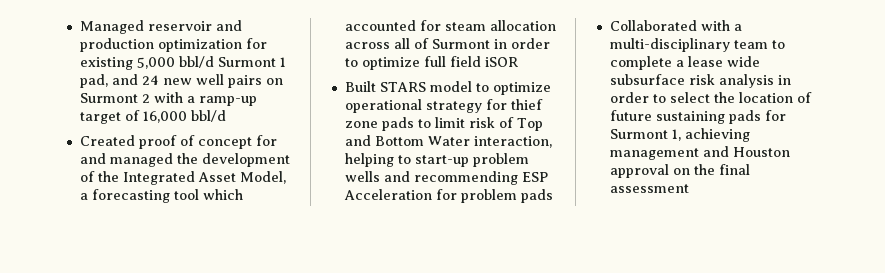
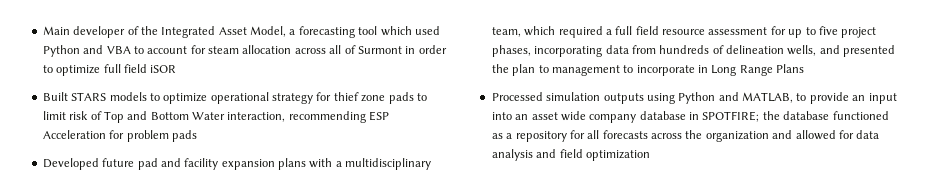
[79,20,242,34] [79,38,267,52] [79,56,286,70] [79,74,283,88] [79,92,257,106] [79,110,226,124] [79,135,277,149] [79,153,290,167] Managed reservoir and production optimization for existing 5,000 bbl/d Surmont 1 pad, and 24 new well pairs on Surmont 2 with a ramp-up target of 16,000 bbl/d // Created proof of concept for and managed the development -> [42,26,126,38] Main developer
[344,20,416,31] accounted -> [414,26,440,35] [42,45,188,57] used Python and VBA to account
[429,81,472,92] model -> [109,92,147,101] models
[344,153,529,167] [344,171,410,182] helping to start-up problem wells and -> (286, 117) none
[609,20,742,31] [609,38,785,52] [609,56,760,70] [609,74,791,88] [609,92,812,103] [609,110,786,124] [609,128,750,142] [609,146,790,160] [609,164,750,178] [609,184,689,193] Collaborated with a multi-disciplinary team to complete a lease wide subsurface risk analysis in order to select the location of future sustaining pads for Surmont 1, achieving management and Houston approval on the final assessment -> [42,158,432,170] [491,26,877,38] [491,45,896,57] [491,64,805,76] [491,92,897,104] [491,111,889,123] [491,130,880,142] [491,149,650,161] Developed future pad and facility expansion plans with a multidisciplinary team, which required a full field resource assessment for up to five project phases, incorporating data from hundreds of delineation wells, and presented the plan to management to incorporate in Long Range Plans // Processed simulation outputs using Python and MATLAB, to provide an input into an asset wide company database in SPOTFIRE; the database functioned as a repository for all forecasts across the organization and allowed for data analysis and field optimization

